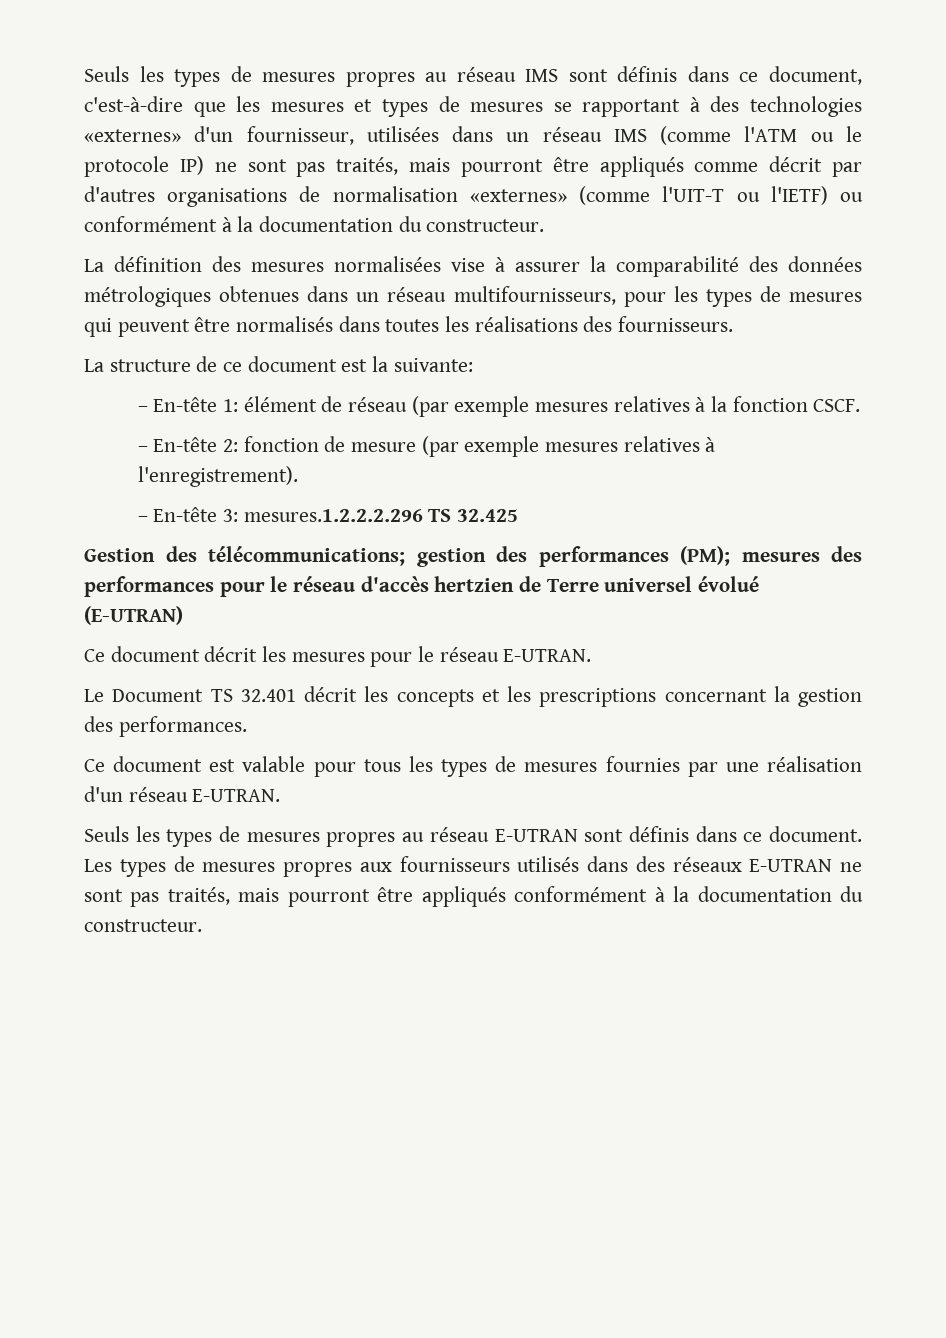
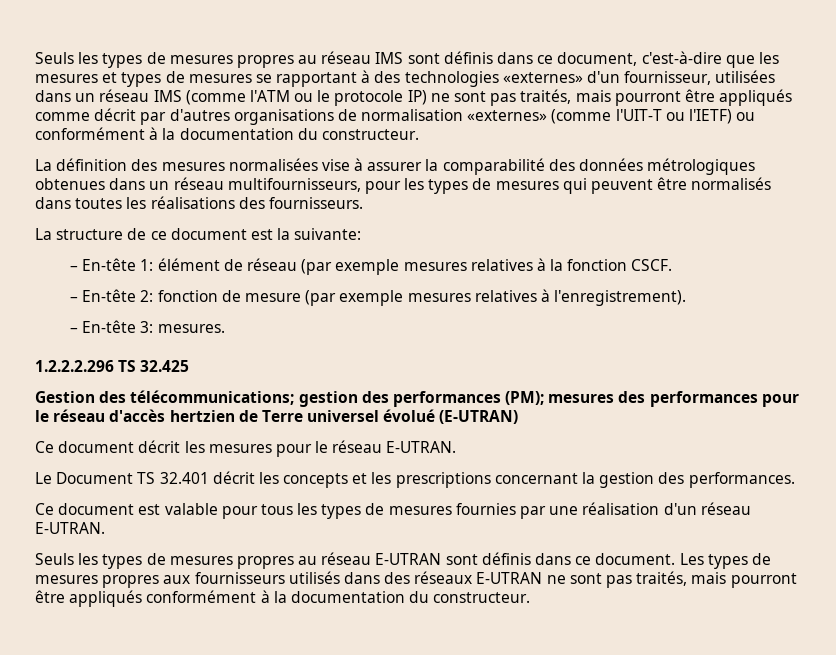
[243,509,423,522] mesures.1.2.2.2.296 -> [157,324,225,333] [35,360,114,372] mesures. // 1.2.2.2.296

